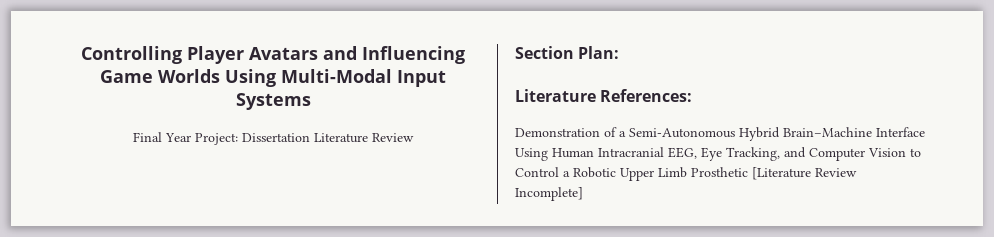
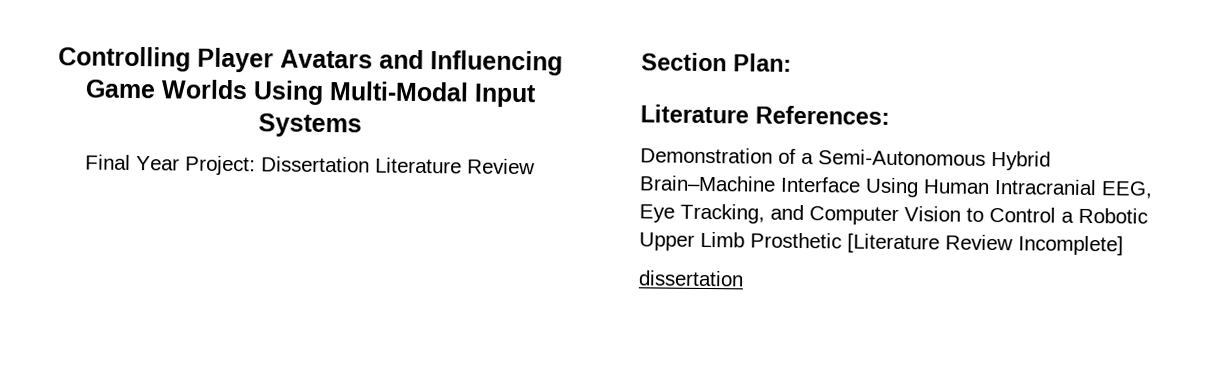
(583, 194) none -> [638,270,744,287] // dissertation

